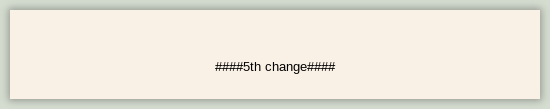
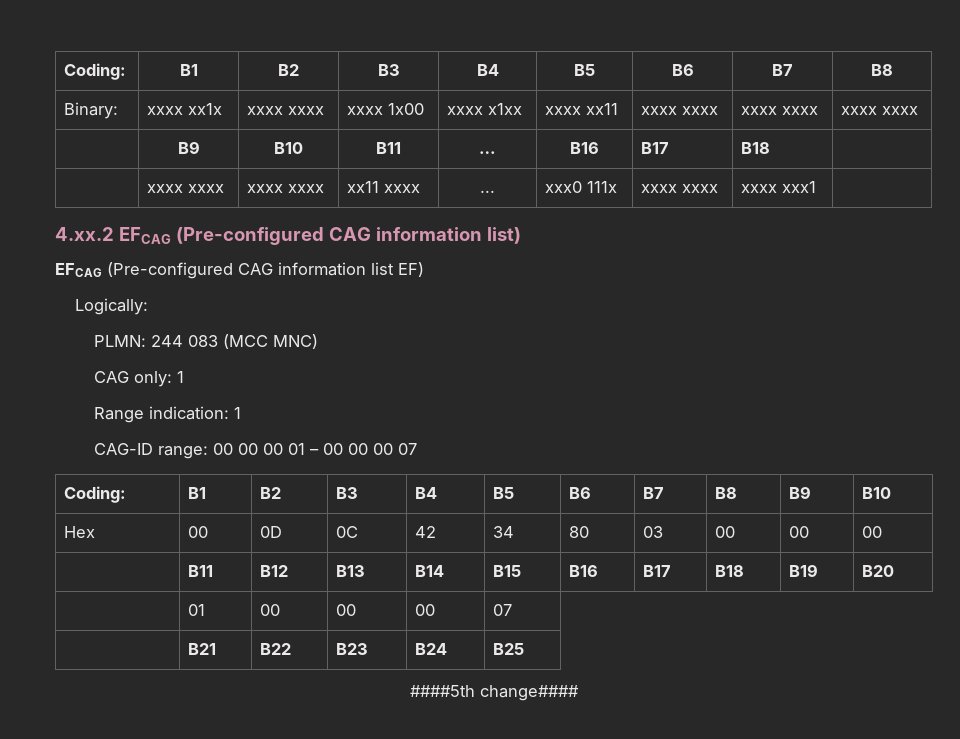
(215, 66) none -> [63,63,126,80] [179,64,198,76] [278,64,299,76] [377,64,400,76] [476,64,499,76] [574,64,595,76] [671,64,694,76] [772,64,793,76] [871,64,893,76] [63,102,118,119] [146,103,222,115] [246,106,324,115] [346,103,424,115] [446,103,522,115] [544,103,618,115] [640,106,718,115] [740,106,818,115] [840,106,918,115] [177,141,200,154] [274,142,303,154] [375,142,401,154] [478,151,496,154] [570,142,599,154] [640,142,669,154] [740,142,770,154] [146,184,224,193] [246,184,324,193] [346,181,420,193] [479,190,495,193] [544,181,617,193] [640,184,718,193] [740,181,816,193] [55,227,521,245] [55,262,424,279] [74,298,148,315] [94,334,319,349] [94,371,185,387] [94,406,242,423] [94,443,418,459] [63,486,126,503] [187,487,206,499] [259,487,281,499] [335,487,358,499] [414,487,437,499] [492,487,514,499] [568,487,591,499] [642,487,664,499] [714,487,737,499] [788,486,811,499] [861,487,891,499] [63,526,95,538] [187,526,208,538] [259,526,282,538] [335,526,358,538] [414,526,436,538] [492,526,514,538] [568,526,589,538] [642,526,663,538] [714,526,735,538] [788,526,809,538] [861,526,882,538] [187,565,213,577] [259,565,288,577] [335,565,365,577] [414,565,444,577] [492,565,521,577] [568,565,598,577] [642,565,671,577] [714,565,744,577] [788,564,818,577] [861,565,894,577] [187,604,205,616] [259,604,280,616] [335,604,356,616] [414,604,435,616] [492,604,512,616] [187,643,216,655] [259,643,291,655] [335,643,368,655] [414,643,447,655] [492,643,524,655] Coding: | B1 | B2 | B3 | B4 | B5 | B6 | B7 | B8 // Binary: | xxxx xx1x | xxxx xxxx | xxxx 1x00 | xxxx x1xx | xxxx xx11 | xxxx xxxx | xxxx xxxx | xxxx xxxx // | B9 | B10 | B11 | … | B16 | B17 | B18 | // | xxxx xxxx | xxxx xxxx | xx11 xxxx | ... | xxx0 111x | xxxx xxxx | xxxx xxx1 | // 4.xx.2 EFCAG (Pre-configured CAG information list) // EFCAG (Pre-configured CAG information list EF) // Logically: // PLMN: 244 083 (MCC MNC) // CAG only: 1 // Range indication: 1 // CAG-ID range: 00 00 00 01 – 00 00 00 07 // Coding: | B1 | B2 | B3 | B4 | B5 | B6 | B7 | B8 | B9 | B10 // Hex | 00 | 0D | 0C | 42 | 34 | 80 | 03 | 00 | 00 | 00 // | B11 | B12 | B13 | B14 | B15 | B16 | B17 | B18 | B19 | B20 // | 01 | 00 | 00 | 00 | 07 // | B21 | B22 | B23 | B24 | B25 //

